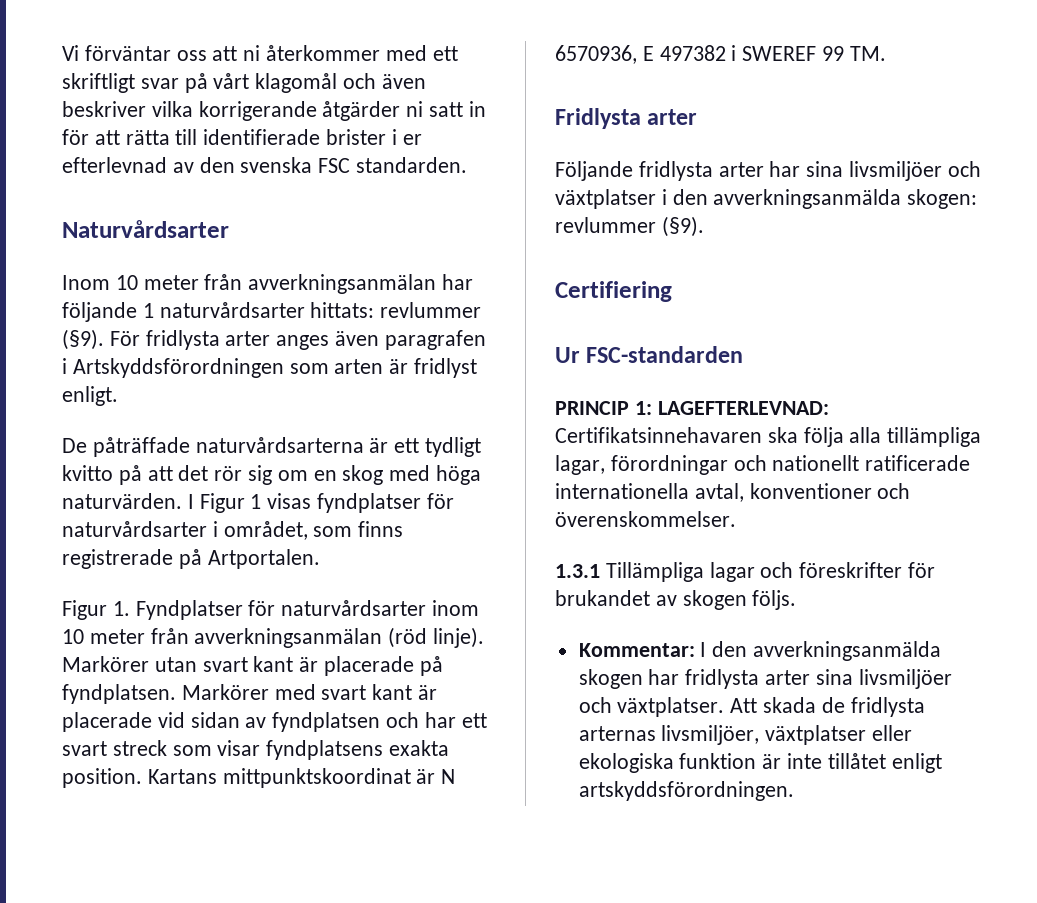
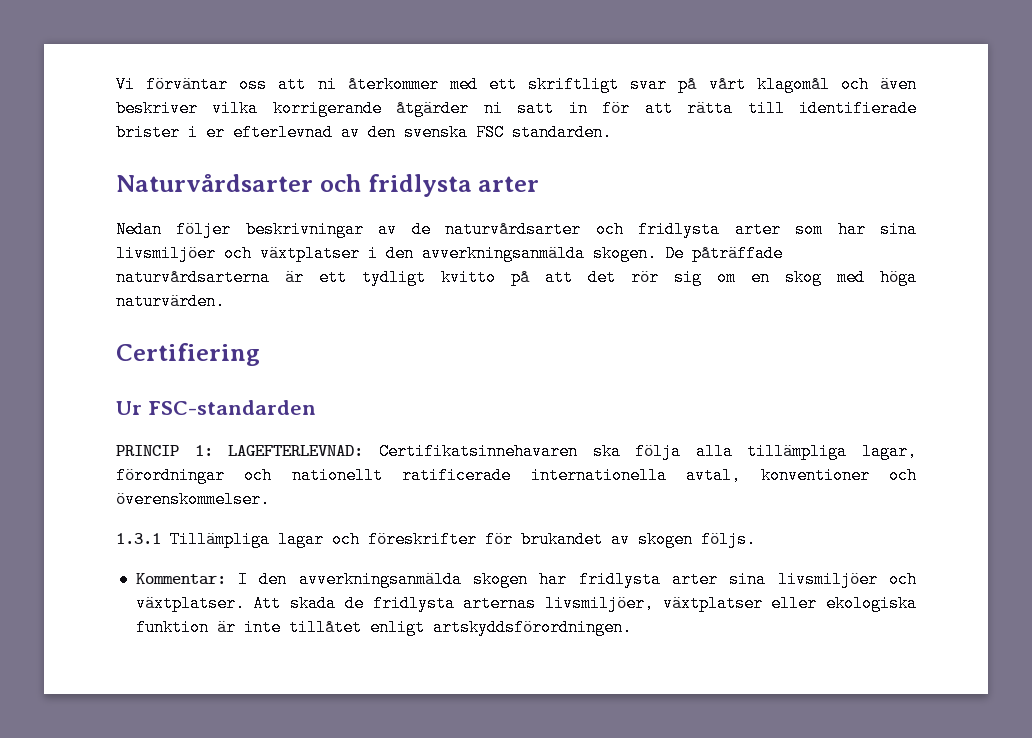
[62,274,474,294] [62,302,482,322] [62,329,486,350] [62,358,478,378] [62,386,118,406] // Inom 10 meter från avverkningsanmälan har följande 1 naturvårdsarter hittats: revlummer (§9). För fridlysta arter anges även paragrafen i Artskyddsförordningen som arten är fridlyst enligt. // -> [319,174,540,197] [116,221,918,238] [116,245,657,262] och fridlysta arter // Nedan följer beskrivningar av de naturvårdsarter och fridlysta arter som har sina livsmiljöer och växtplatser i den avverkningsanmälda skogen.
[187,493,454,513] [62,521,404,540] [62,549,320,569] [62,600,480,620] [62,627,485,648] [62,656,443,676] [62,684,438,704] [62,712,487,732] [62,740,450,760] [62,768,456,788] [555,45,886,64] [555,108,698,129] [555,161,981,181] [555,189,978,209] [555,216,704,237] I Figur 1 visas fyndplatser för naturvårdsarter i området, som finns registrerade på Artportalen. // Figur 1. Fyndplatser för naturvårdsarter inom 10 meter från avverkningsanmälan (röd linje). Markörer utan svart kant är placerade på fyndplatsen. Markörer med svart kant är placerade vid sidan av fyndplatsen och har ett svart streck som visar fyndplatsens exakta position. Kartans mittpunktskoordinat är N 6570936, E 497382 i SWEREF 99 TM. // Fridlysta arter // Följande fridlysta arter har sina livsmiljöer och växtplatser i den avverkningsanmälda skogen: revlummer (§9). -> (225, 301) none

